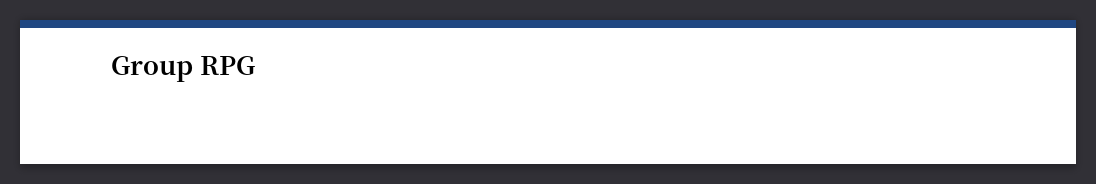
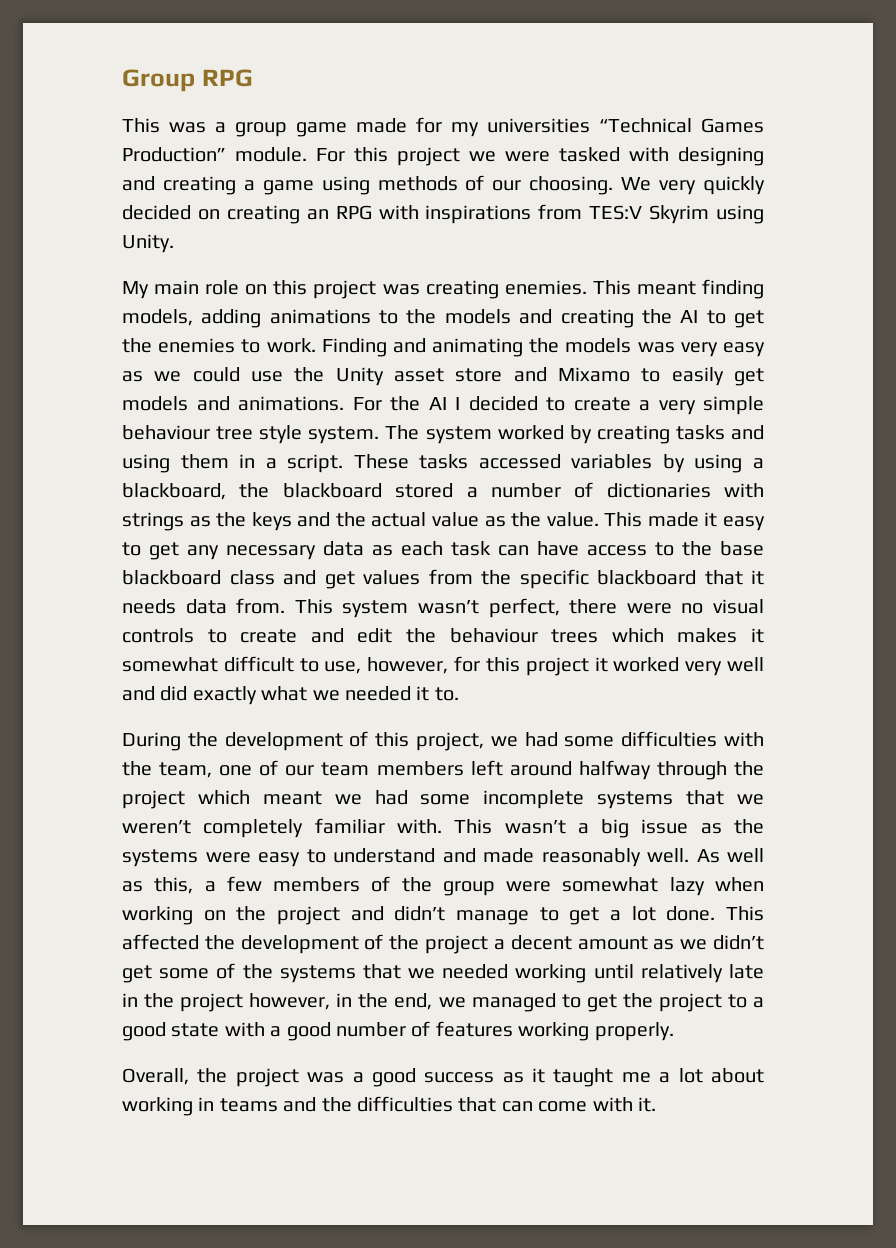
(255, 65) none -> [122,117,764,137] [122,147,764,166] [122,175,765,195] [122,204,764,224] [122,234,174,253] [122,279,765,299] [122,309,765,328] [122,338,765,357] [122,367,764,386] [122,396,764,415] [122,425,765,444] [122,454,764,473] [122,482,764,500] [122,512,765,531] [122,541,764,560] [122,569,764,589] [122,598,765,618] [122,628,765,643] [122,656,764,676] [122,686,459,705] [122,731,764,751] [122,760,765,780] [122,790,765,809] [122,818,764,838] [122,848,764,867] [122,876,764,896] [122,906,764,925] [122,934,765,954] [122,963,764,983] [122,993,764,1012] [122,1021,674,1041] [122,1068,764,1087] [122,1096,656,1116] // This was a group game made for my universities “Technical Games Production” module. For this project we were tasked with designing and creating a game using methods of our choosing. We very quickly decided on creating an RPG with inspirations from TES:V Skyrim using Unity. // My main role on this project was creating enemies. This meant finding models, adding animations to the models and creating the AI to get the enemies to work. Finding and animating the models was very easy as we could use the Unity asset store and Mixamo to easily get models and animations. For the AI I decided to create a very simple behaviour tree style system. The system worked by creating tasks and using them in a script. These tasks accessed variables by using a blackboard, the blackboard stored a number of dictionaries with strings as the keys and the actual value as the value. This made it easy to get any necessary data as each task can have access to the base blackboard class and get values from the specific blackboard that it needs data from. This system wasn’t perfect, there were no visual controls to create and edit the behaviour trees which makes it somewhat difficult to use, however, for this project it worked very well and did exactly what we needed it to. // During the development of this project, we had some difficulties with the team, one of our team members left around halfway through the project which meant we had some incomplete systems that we weren’t completely familiar with. This wasn’t a big issue as the systems were easy to understand and made reasonably well. As well as this, a few members of the group were somewhat lazy when working on the project and didn’t manage to get a lot done. This affected the development of the project a decent amount as we didn’t get some of the systems that we needed working until relatively late in the project however, in the end, we managed to get the project to a good state with a good number of features working properly. // Overall, the project was a good success as it taught me a lot about working in teams and the difficulties that can come with it.

